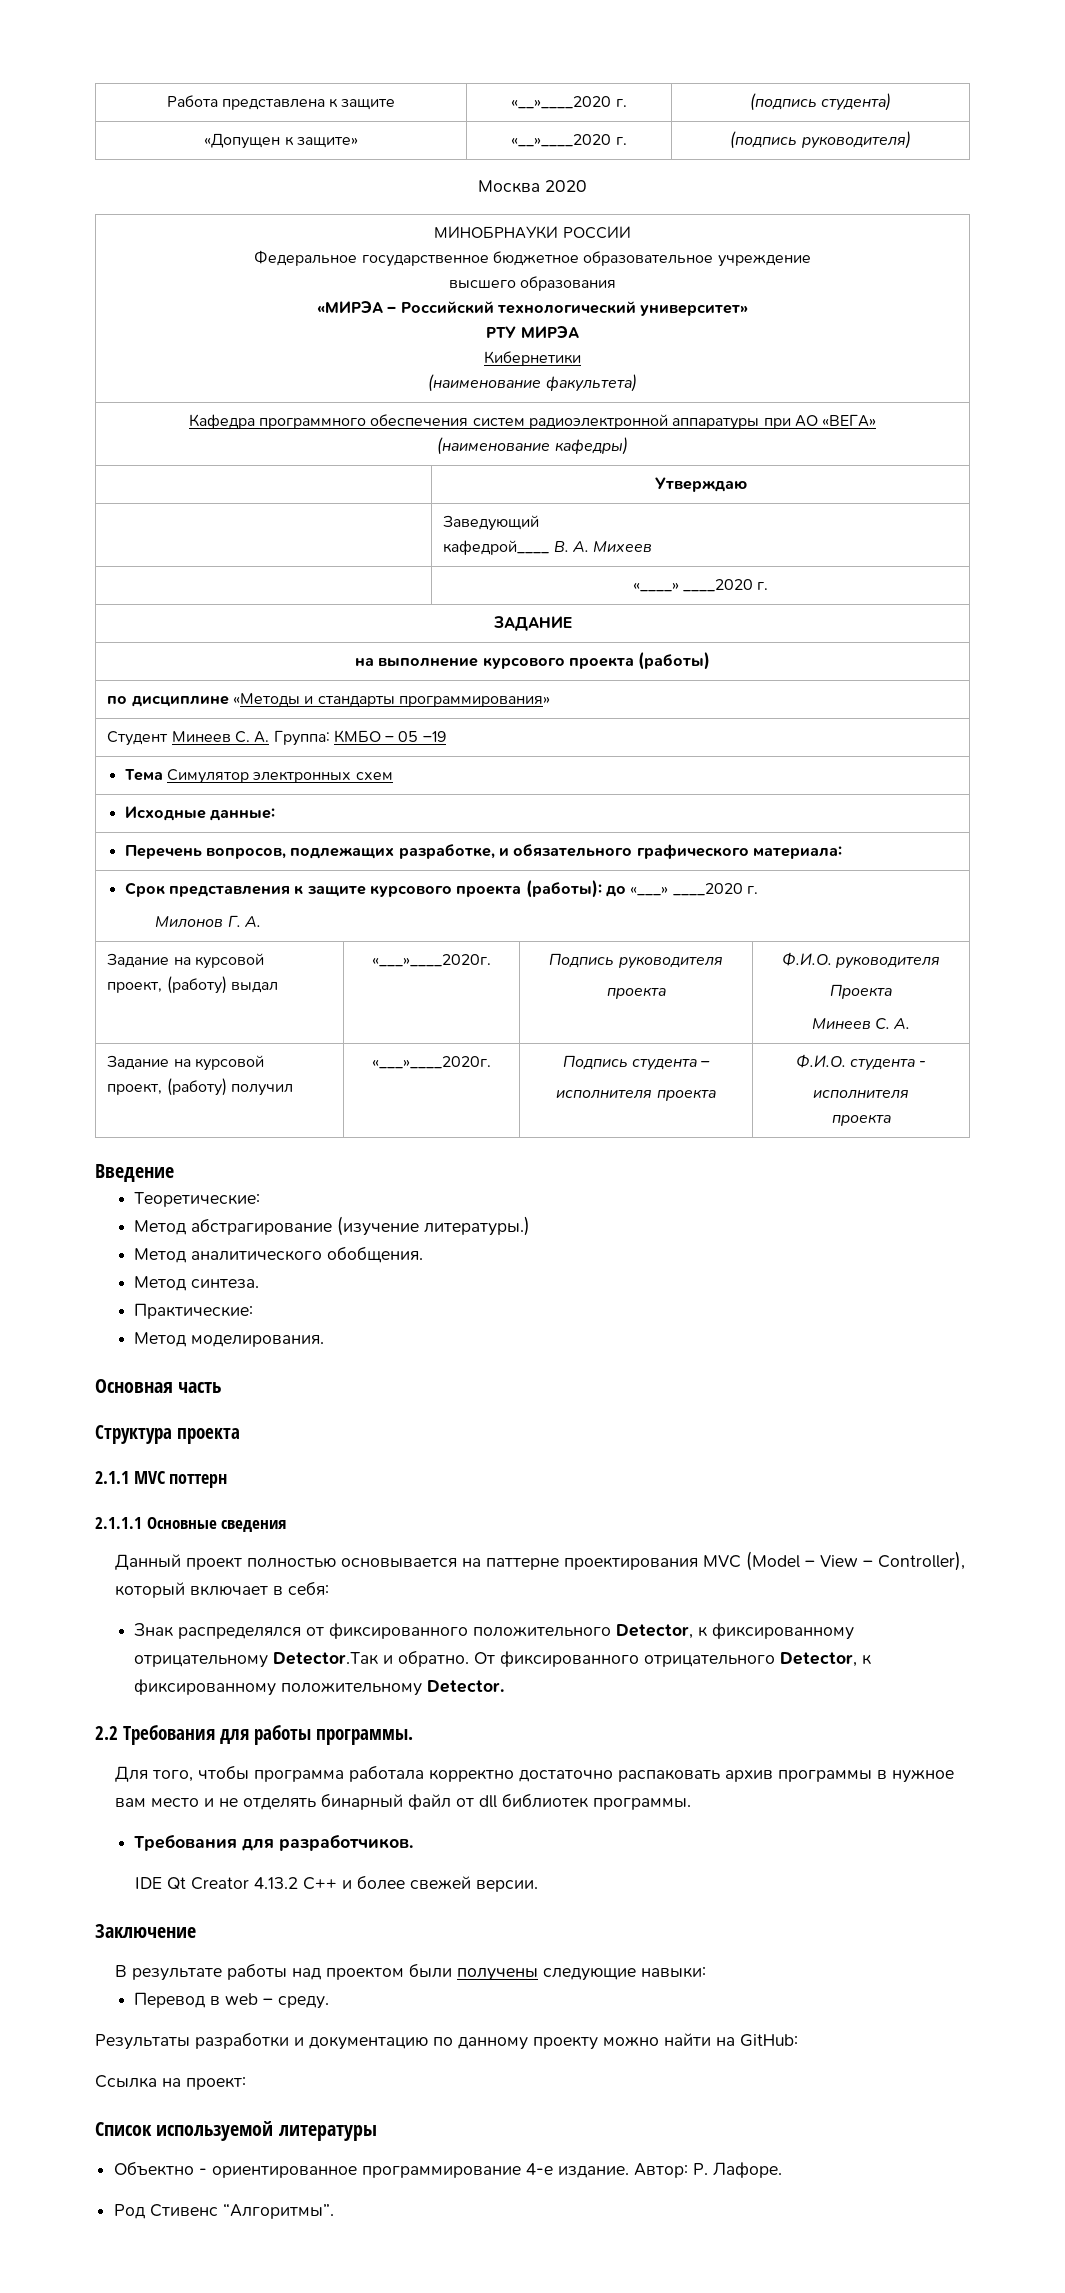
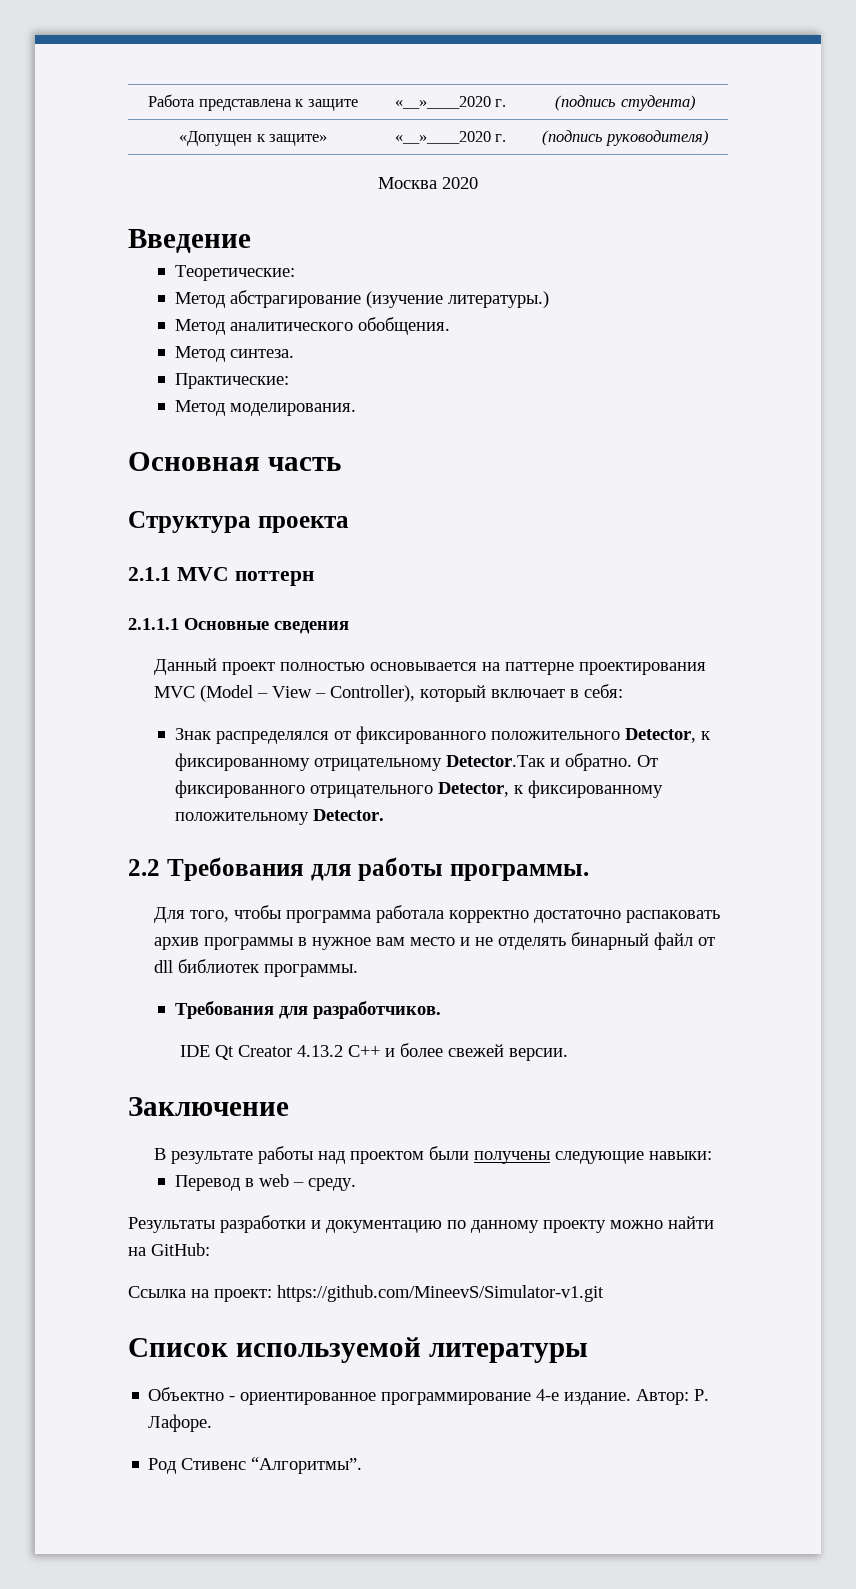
[434,226,631,239] [254,250,811,267] [448,276,617,291] [316,301,749,316] [486,326,579,338] [484,351,581,366] [428,374,637,392] [188,414,877,430] [437,437,628,455] [654,477,747,492] [443,515,540,531] [443,540,653,555] [632,579,769,592] [492,616,572,631] [354,652,711,670] [107,693,550,707] [107,730,446,746] [124,769,393,784] [124,806,276,821] [124,844,843,859] [124,880,759,898] [155,915,261,928] [107,953,264,969] [107,976,278,994] [372,954,491,967] [549,953,723,969] [606,987,666,999] [781,952,941,969] [830,984,892,999] [811,1018,911,1029] [107,1055,264,1071] [107,1078,293,1096] [372,1056,491,1069] [562,1055,711,1071] [556,1089,716,1101] [795,1054,927,1071] [813,1089,909,1099] [831,1114,891,1126] // МИНОБРНАУКИ РОССИИ // Федеральное государственное бюджетное образовательное учреждение // высшего образования // «МИРЭА – Российский технологический университет» // РТУ МИРЭА // Кибернетики // (наименование факультета) // Кафедра программного обеспечения систем радиоэлектронной аппаратуры при АО «ВЕГА» // (наименование кафедры) // | Утверждаю // | Заведующий // кафедрой____ В. А. Михеев // | «____» ____2020 г. // ЗАДАНИЕ // на выполнение курсового проекта (работы) // по дисциплине «Методы и стандарты программирования» // Студент Минеев С. А. Группа: КМБО – 05 –19 // Тема Симулятор электронных схем // Исходные данные: // Перечень вопросов, подлежащих разработке, и обязательного графического материала: // Срок представления к защите курсового проекта (работы): до «___» ____2020 г. // Милонов Г. А. // Задание на курсовой // проект, (работу) выдал | «___»____2020г. | Подпись руководителя // проекта | Ф.И.О. руководителя // Проекта // Минеев С. А. // Задание на курсовой // проект, (работу) получил | «___»____2020г. | Подпись студента – // исполнителя проекта | Ф.И.О. студента - // исполнителя // проекта -> (478, 183) none
(246, 2083) none -> [277,1285,604,1302] https://github.com/MineevS/Simulator-v1.git

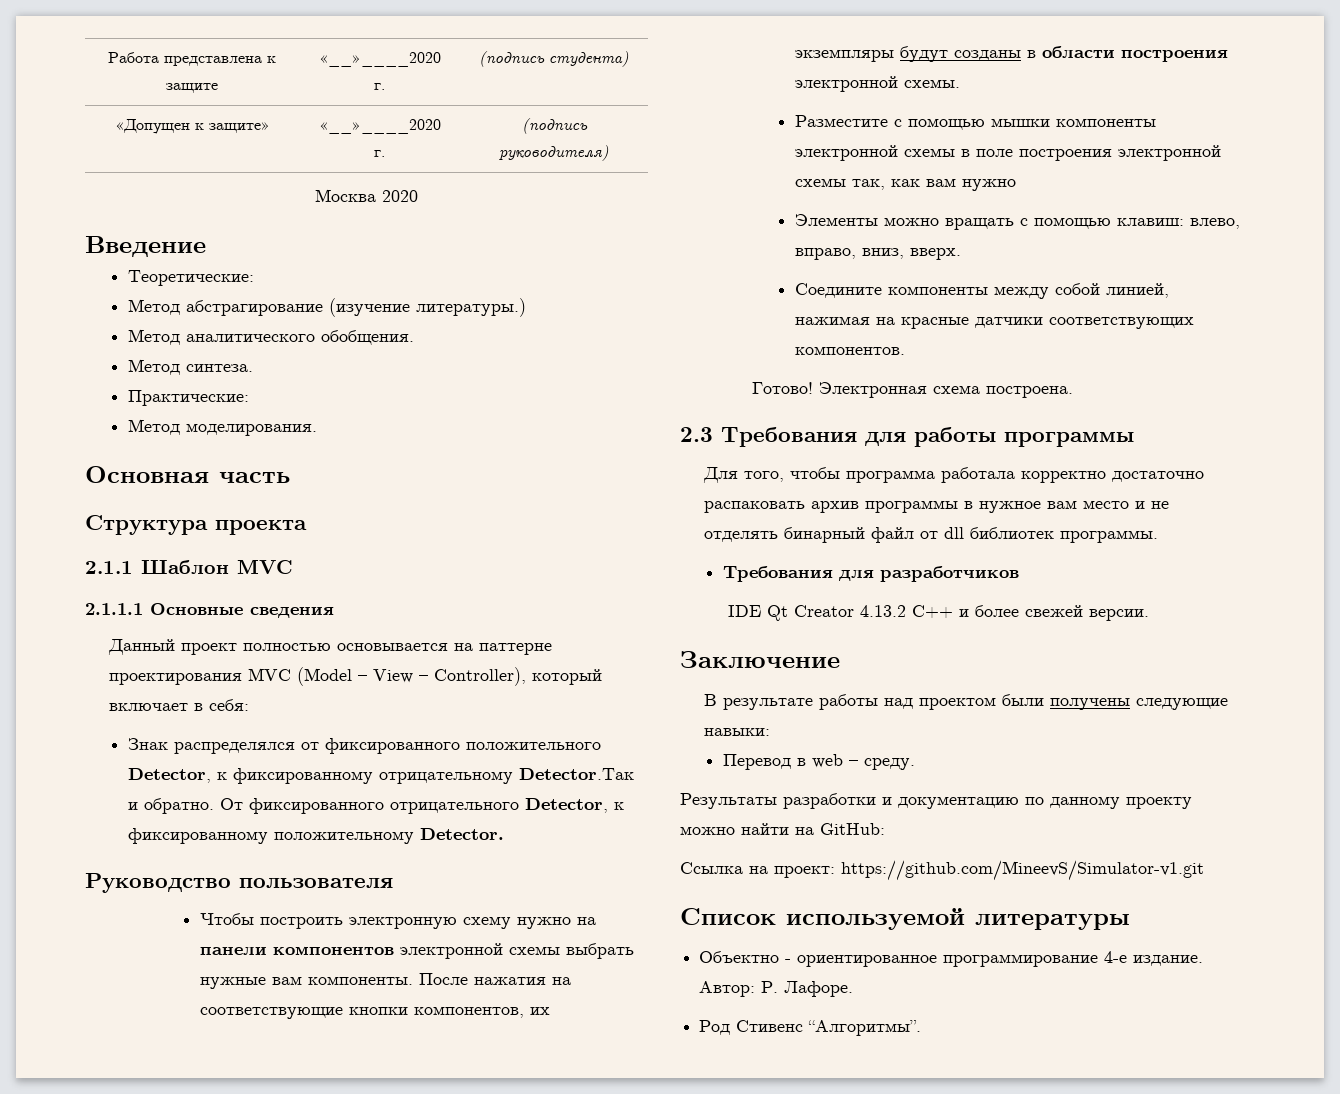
[176,567,314,586] MVC поттерн -> [141,559,293,574] Шаблон MVC
[128,859,160,876] 2.2 -> [85,873,393,893] [199,913,596,929] [199,943,634,959] [199,973,571,989] [199,1006,550,1019] [794,46,1228,62] [794,76,960,92] [794,115,1156,130] [794,145,1221,161] [794,178,1016,191] [794,214,1240,230] [794,248,961,260] [794,283,1169,299] [794,316,1194,329] [794,346,905,355] [751,382,1073,398] [680,427,713,442] Руководство пользователя // Чтобы построить электронную схему нужно на панели компонентов электронной схемы выбрать нужные вам компоненты. После нажатия на соответствующие кнопки компонентов, их экземпляры будут созданы в области построения электронной схемы. // Разместите с помощью мышки компоненты электронной схемы в поле построения электронной схемы так, как вам нужно // Элементы можно вращать с помощью клавиш: влево, вправо, вниз, вверх. // Соедините компоненты между собой линией, нажимая на красные датчики соответствующих компонентов. // Готово! Электронная схема построена. // 2.3
[450,864,589,881] программы. -> [1004,432,1134,447] программы
[312,1001,441,1019] разработчиков. -> [880,566,1020,582] разработчиков

